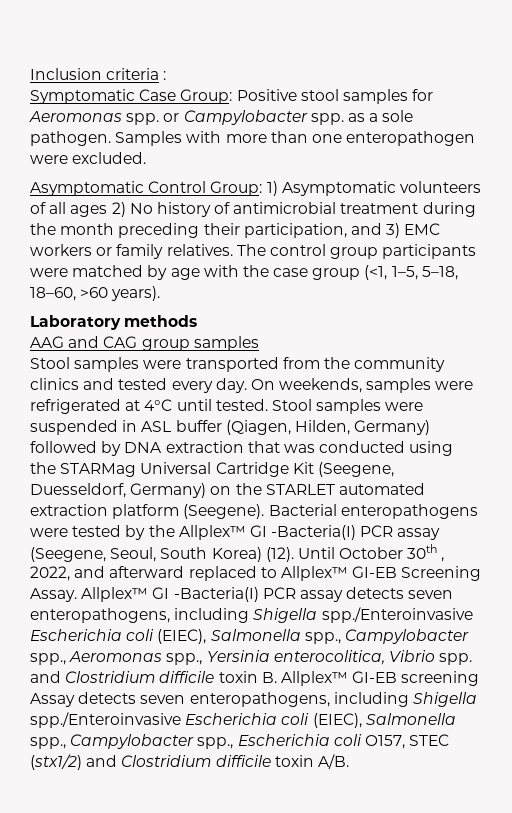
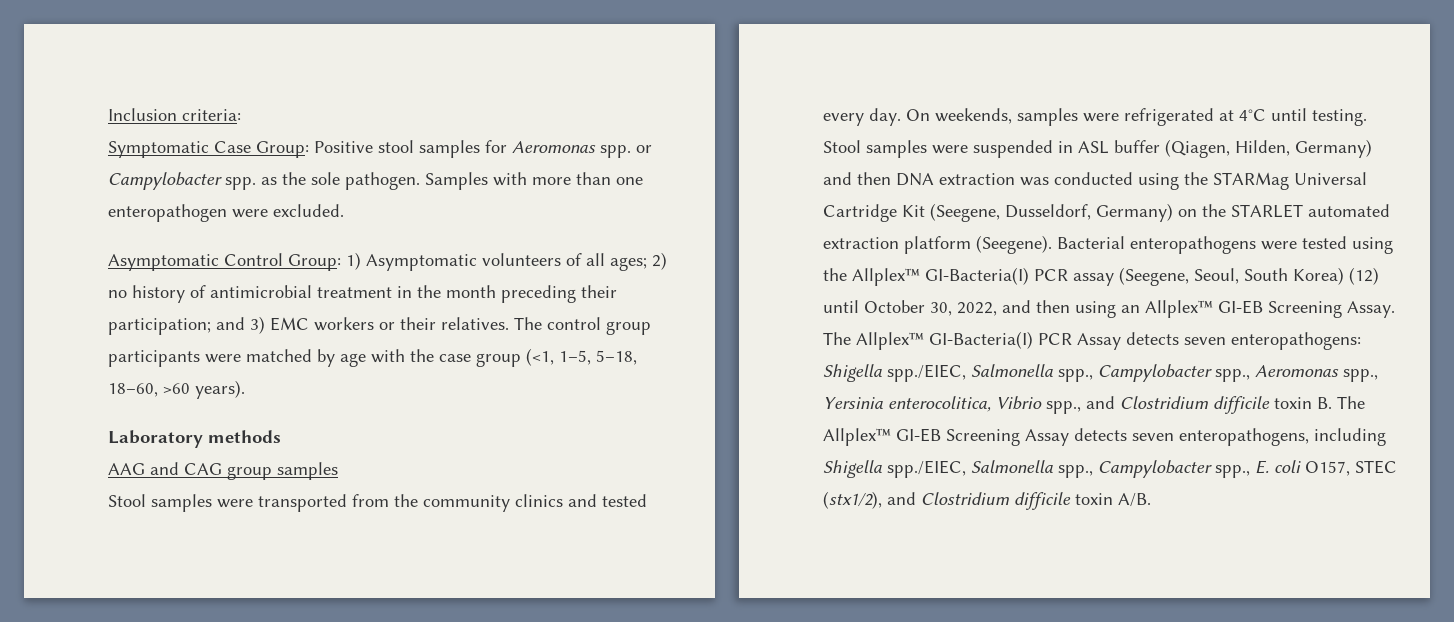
[106,68,167,80] criteria : -> [182,109,241,121] criteria:
[369,113,379,122] a -> [282,172,306,185] the
[70,202,153,217] ages 2) No -> [610,252,667,271] [108,290,127,298] ages; 2) no
[422,202,476,217] during -> [397,286,412,298] in
[243,223,347,238] participation, -> [108,318,211,335] participation;
[116,244,164,259] family -> [400,317,436,330] their
[215,399,268,411] tested. -> [1312,109,1367,126] testing.
[30,441,122,456] followed by -> [823,172,891,185] and then
[247,441,280,453] that -> (1015, 179) none
[30,483,126,498] Duesseldorf, -> [1005,204,1091,220] Dusseldorf,
[125,525,146,540] by -> [1352,237,1393,254] using
[249,525,357,540] GI -Bacteria(I) -> [925,267,1029,285] GI-Bacteria(I)
[265,544,445,562] [30,566,482,581] [30,587,454,602] [30,607,473,623] [30,629,207,644] (12). Until October 30th , 2022, and afterward replaced to Allplex™ GI-EB Screening Assay. Allplex™ GI -Bacteria(I) PCR assay detects seven enteropathogens, including Shigella spp./Enteroinvasive Escherichia coli (EIEC), -> [1349,267,1379,285] [823,300,1395,318] [823,331,1361,350] [823,364,966,382] (12) until October 30, 2022, and then using an Allplex™ GI-EB Screening Assay. The Allplex™ GI-Bacteria(I) PCR Assay detects seven enteropathogens: Shigella spp./EIEC,
[439,653,473,665] spp. -> [1046,401,1081,414] spp.,
[280,671,480,686] Allplex™ GI-EB screening -> [1337,396,1365,409] [823,428,1020,446] The Allplex™ GI-EB Screening
[30,712,456,728] [30,734,330,749] spp./Enteroinvasive Escherichia coli (EIEC), Salmonella spp., Campylobacter spp., Escherichia -> [887,460,1269,478] spp./EIEC, Salmonella spp., Campylobacter spp., E.
[30,754,82,770] (stx1/2) -> [823,491,882,509] (stx1/2),

